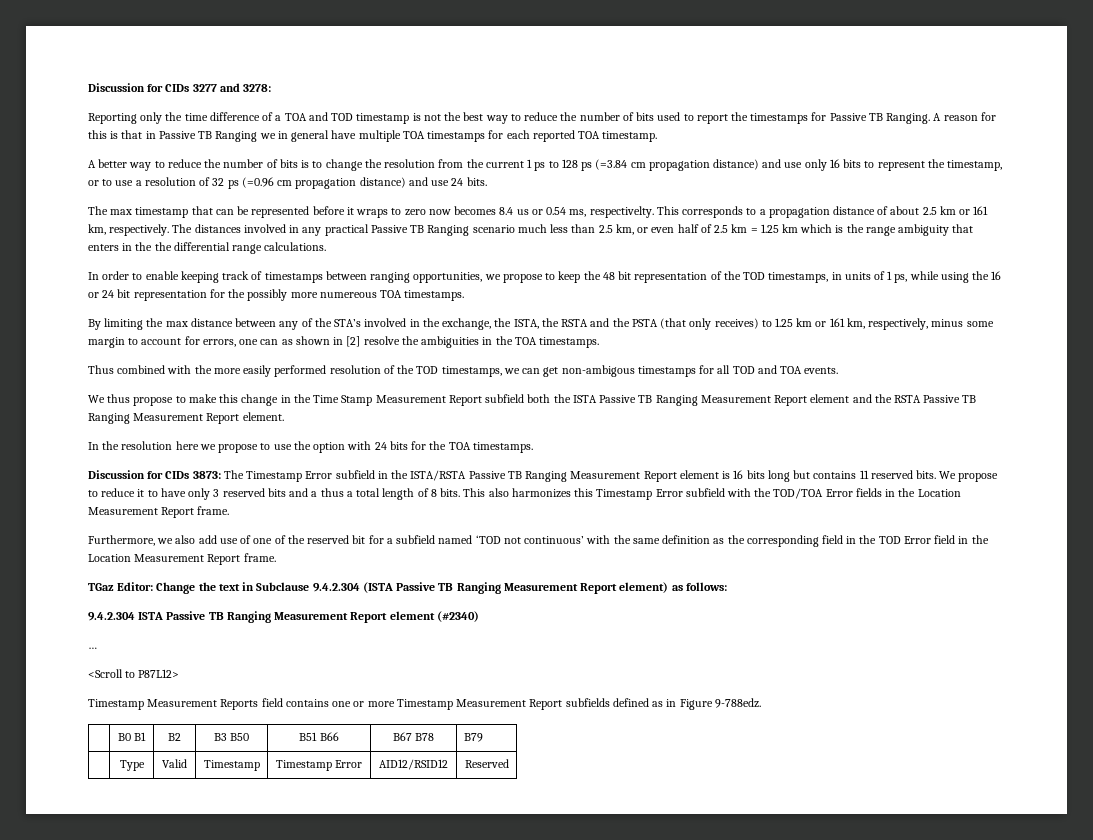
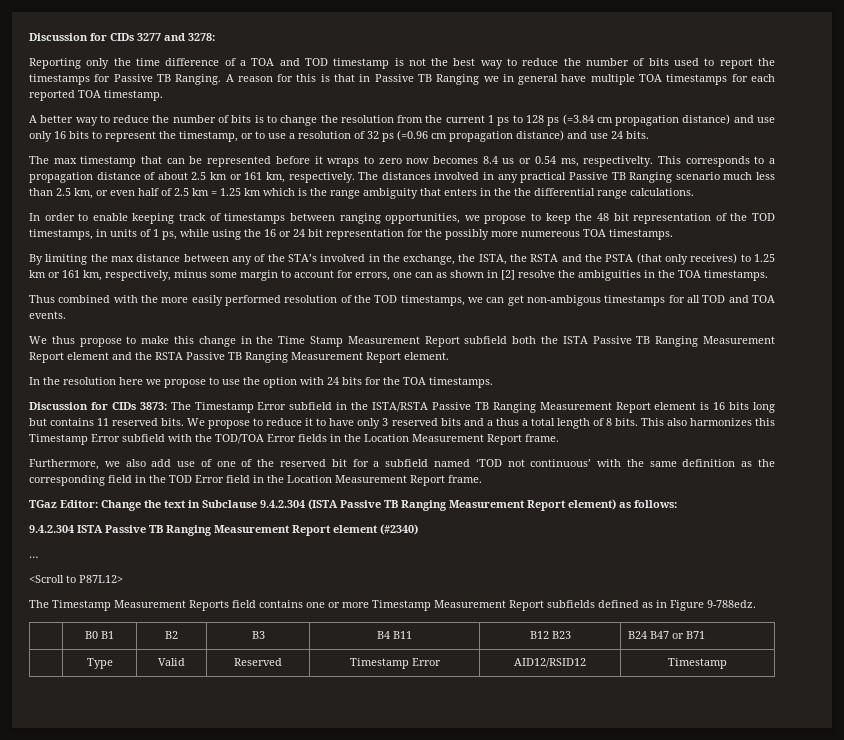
(180, 673) none -> [29,600,49,608] The
[230,733,250,741] [299,732,339,741] [392,732,435,741] [463,733,483,742] B50 | B51 B66 | B67 B78 | B79 -> [377,631,412,639] [529,631,571,639] [627,631,705,639] | B4 B11 | B12 B23 | B24 B47 or B71
[203,760,260,771] Timestamp -> [234,658,282,666] Reserved
[464,759,509,768] Reserved -> [668,658,727,669] Timestamp

